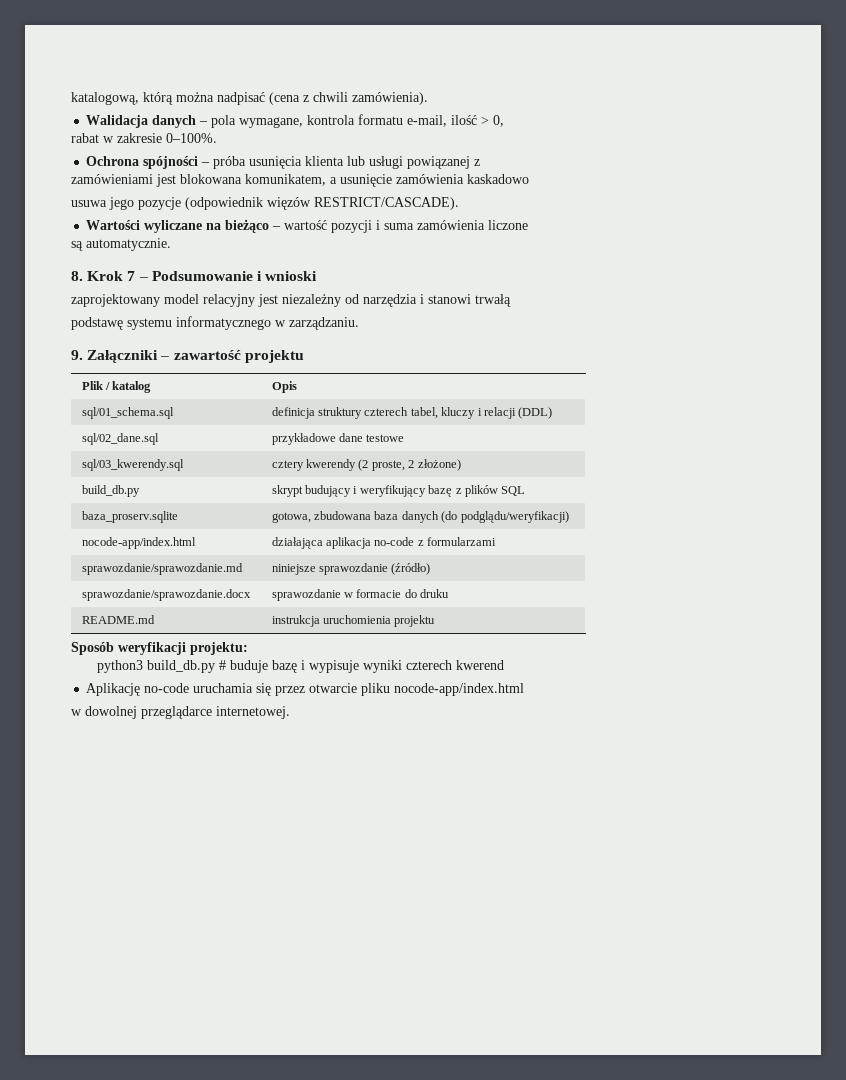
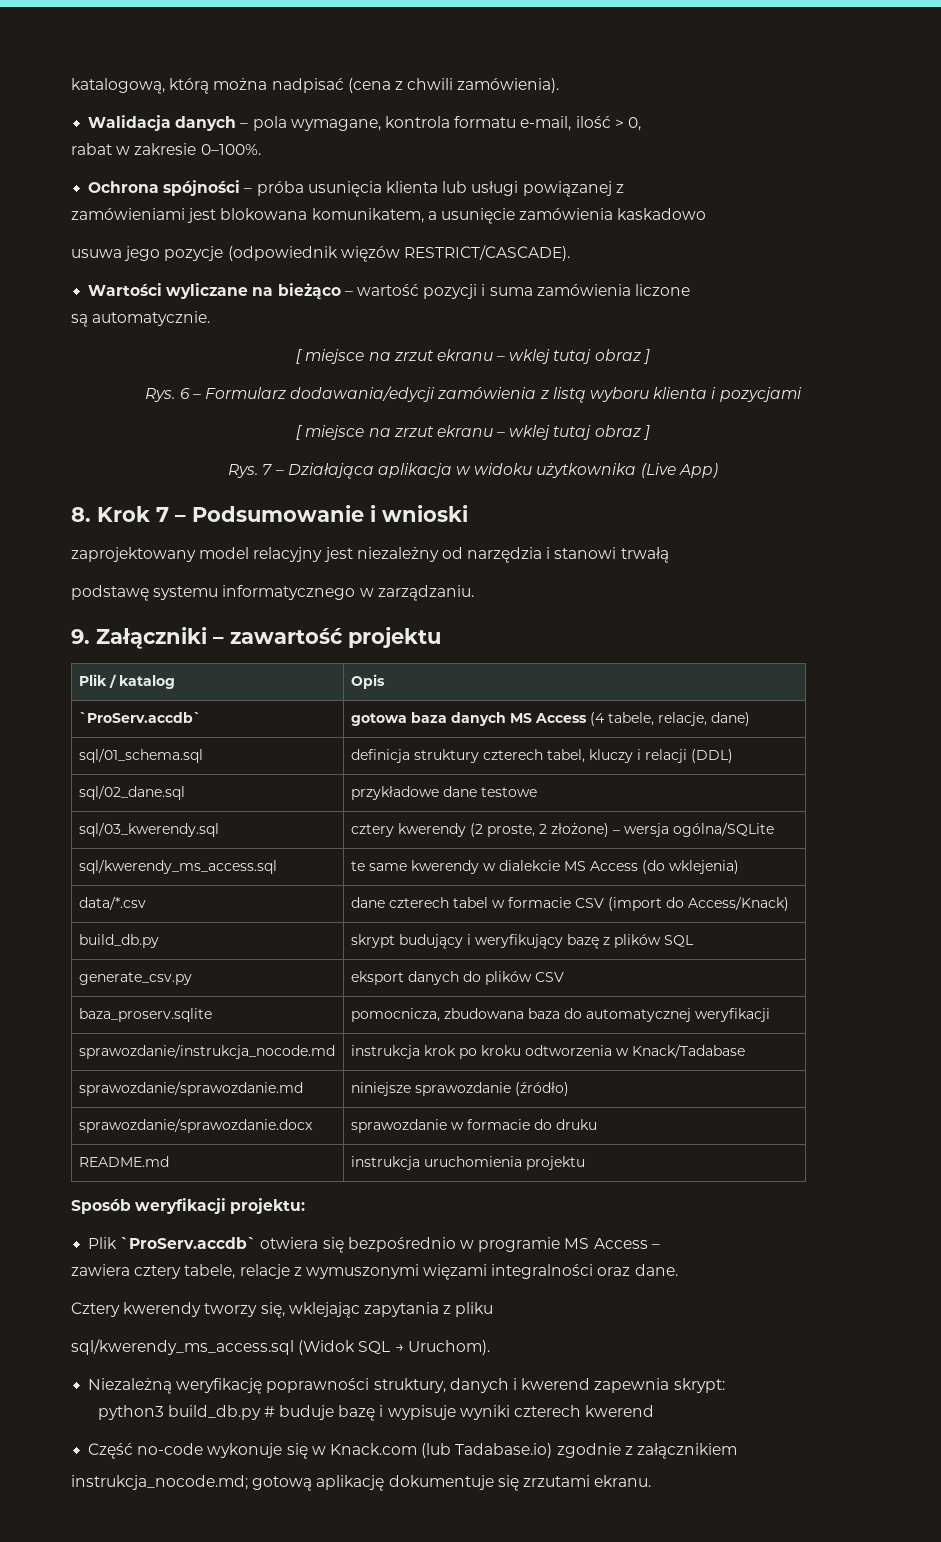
(171, 244) none -> [296,349,650,364] [145,386,802,403] [296,425,650,440] [228,463,718,479] // [ miejsce na zrzut ekranu – wklej tutaj obraz ] // Rys. 6 – Formularz dodawania/edycji zamówienia z listą wyboru klienta i pozycjami // [ miejsce na zrzut ekranu – wklej tutaj obraz ] // Rys. 7 – Działająca aplikacja w widoku użytkownika (Live App)
(297, 387) none -> [78,712,201,723] [350,712,750,726] // `ProServ.accdb` | gotowa baza danych MS Access (4 tabele, relacje, dane)
(461, 465) none -> [612,822,774,837] [78,859,277,874] [350,860,739,874] [78,896,146,910] [350,896,789,911] – wersja ogólna/SQLite // sql/kwerendy_ms_access.sql | te same kwerendy w dialekcie MS Access (do wklejenia) // data/*.csv | dane czterech tabel w formacie CSV (import do Access/Knack)
(526, 491) none -> [78,972,192,985] [350,971,564,985] // generate_csv.py | eksport danych do plików CSV
[271,512,311,523] gotowa, -> [350,1008,440,1022] pomocnicza,
[401,511,569,523] [81,537,196,549] [271,537,497,549] danych (do podglądu/weryfikacji) // nocode-app/index.html | działająca aplikacja no-code z formularzami -> [563,1008,770,1022] [78,1044,335,1059] [350,1044,745,1059] do automatycznej weryfikacji // sprawozdanie/instrukcja_nocode.md | instrukcja krok po kroku odtworzenia w Knack/Tadabase
(248, 648) none -> [88,1237,660,1253] [71,1264,678,1280] [71,1302,494,1318] [71,1339,490,1355] [88,1378,725,1394] // Plik `ProServ.accdb` otwiera się bezpośrednio w programie MS Access – // zawiera cztery tabele, relacje z wymuszonymi więzami integralności oraz dane. // Cztery kwerendy tworzy się, wklejając zapytania z pliku // sql/kwerendy_ms_access.sql (Widok SQL → Uruchom). // Niezależną weryfikację poprawności struktury, danych i kwerend zapewnia skrypt:
[86,683,525,696] [71,706,290,719] Aplikację no-code uruchamia się przez otwarcie pliku nocode-app/index.html // w dowolnej przeglądarce internetowej. -> [88,1443,737,1459] [71,1475,652,1491] Część no-code wykonuje się w Knack.com (lub Tadabase.io) zgodnie z załącznikiem // instrukcja_nocode.md; gotową aplikację dokumentuje się zrzutami ekranu.

